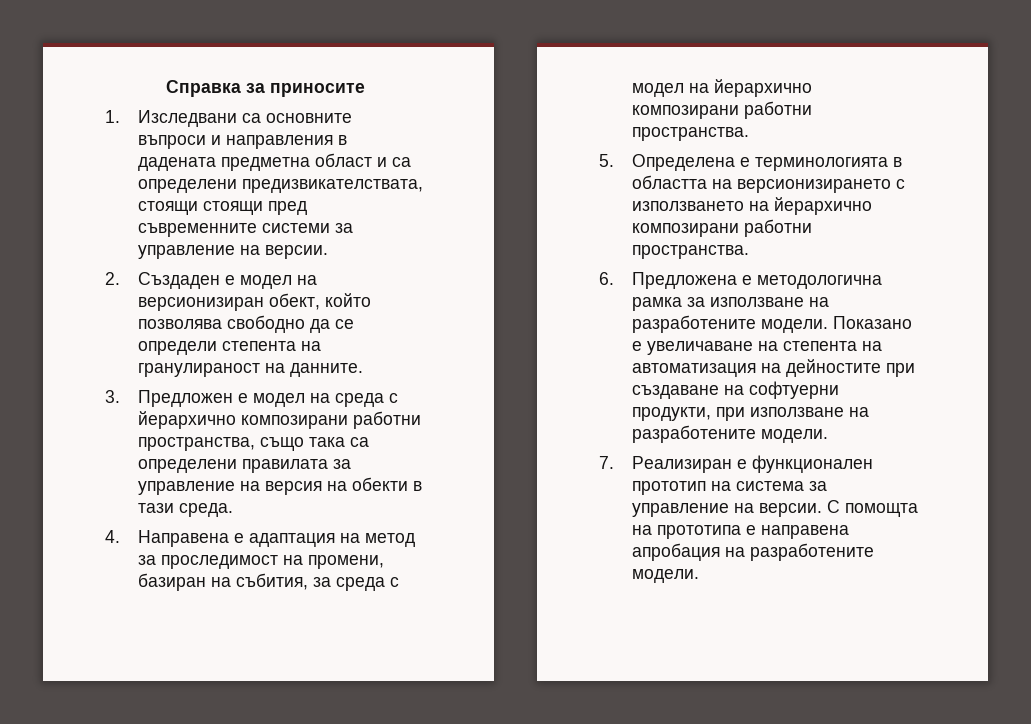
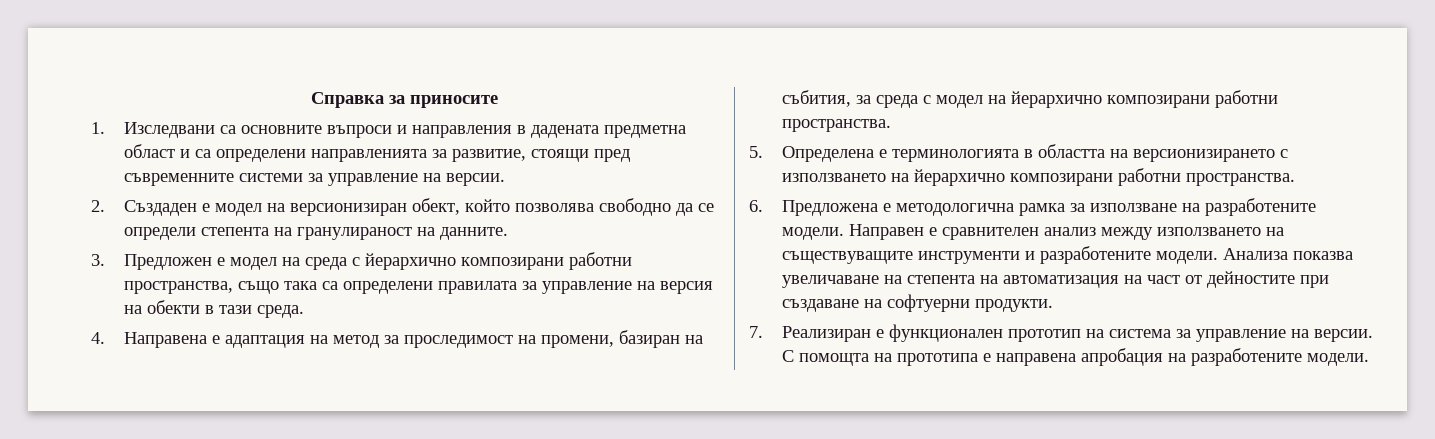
[242,179,424,193] [138,201,199,215] предизвикателствата, стоящи -> [311,149,527,162] направленията за развитие,
[833,316,913,329] [632,341,643,351] Показано е -> [849,224,1285,240] [782,246,1354,264] Направен е сравнителен анализ между използването на съществуващите инструменти и разработените модели. Анализа показва
(782, 368) none -> [1147,275,1203,284] част от
[632,407,870,421] [632,425,829,443] продукти, при използване на разработените модели. -> [975,299,1054,312] продукти.

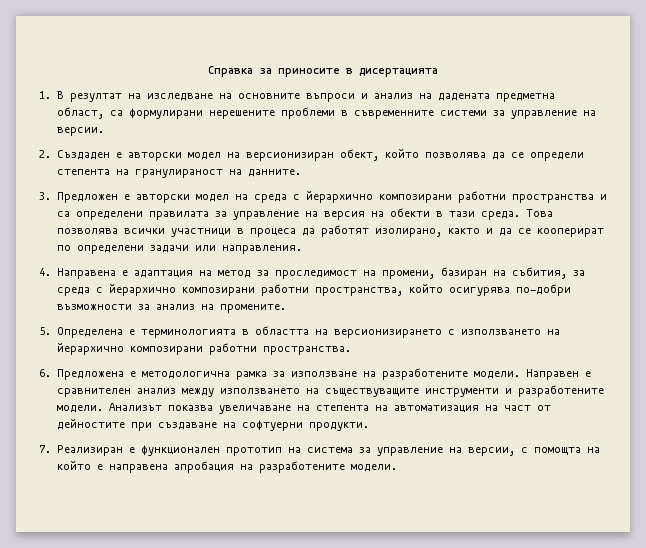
(498, 101) none -> [346,68,438,77] в дисертацията
[124,122,687,138] [124,144,631,162] Изследвани са основните въпроси и направления в дадената предметна област и са определени направленията за развитие, стоящи пред -> [56,91,555,102] [56,107,348,119] В резултат на изследване на основните въпроси и анализ на дадената предметна област, са формулирани нерешените проблеми в
(211, 207) none -> [127,152,182,161] авторски
[599,198,672,216] свободно -> (486, 155) none
(226, 261) none -> [135,194,190,203] авторски
[124,281,318,294] пространства, също така -> [511,194,607,203] пространства и
(305, 311) none -> [525,209,553,217] [56,225,604,237] [56,245,302,254] Това позволява всички участници в процеса да работят изолирано, както и да се кооперират по определени задачи или направления.
[936,90,1279,108] [782,119,892,132] модел на йерархично композирани работни пространства. -> [108,283,571,296] [56,304,286,313] йерархично композирани работни пространства, който осигурява по-добри възможности за анализ на промените.
[1223,248,1289,260] Анализа -> [108,403,162,412] Анализът
[1314,329,1374,342] [782,350,795,362] версии. С -> [467,447,528,456] версии, с
[897,353,979,366] прототипа -> [56,460,91,470] който

